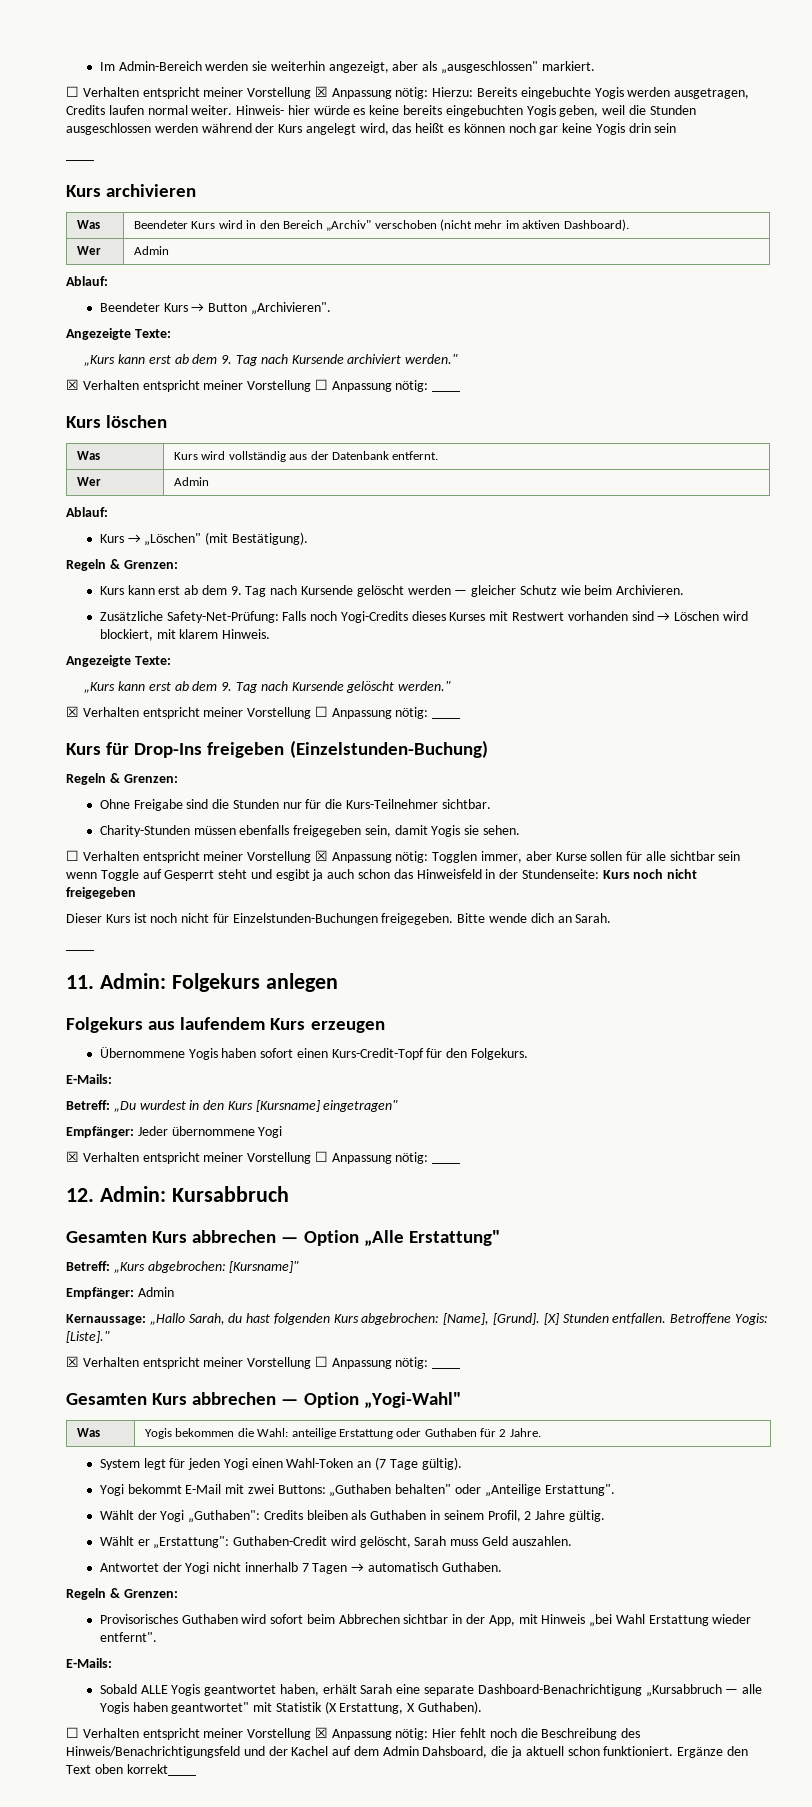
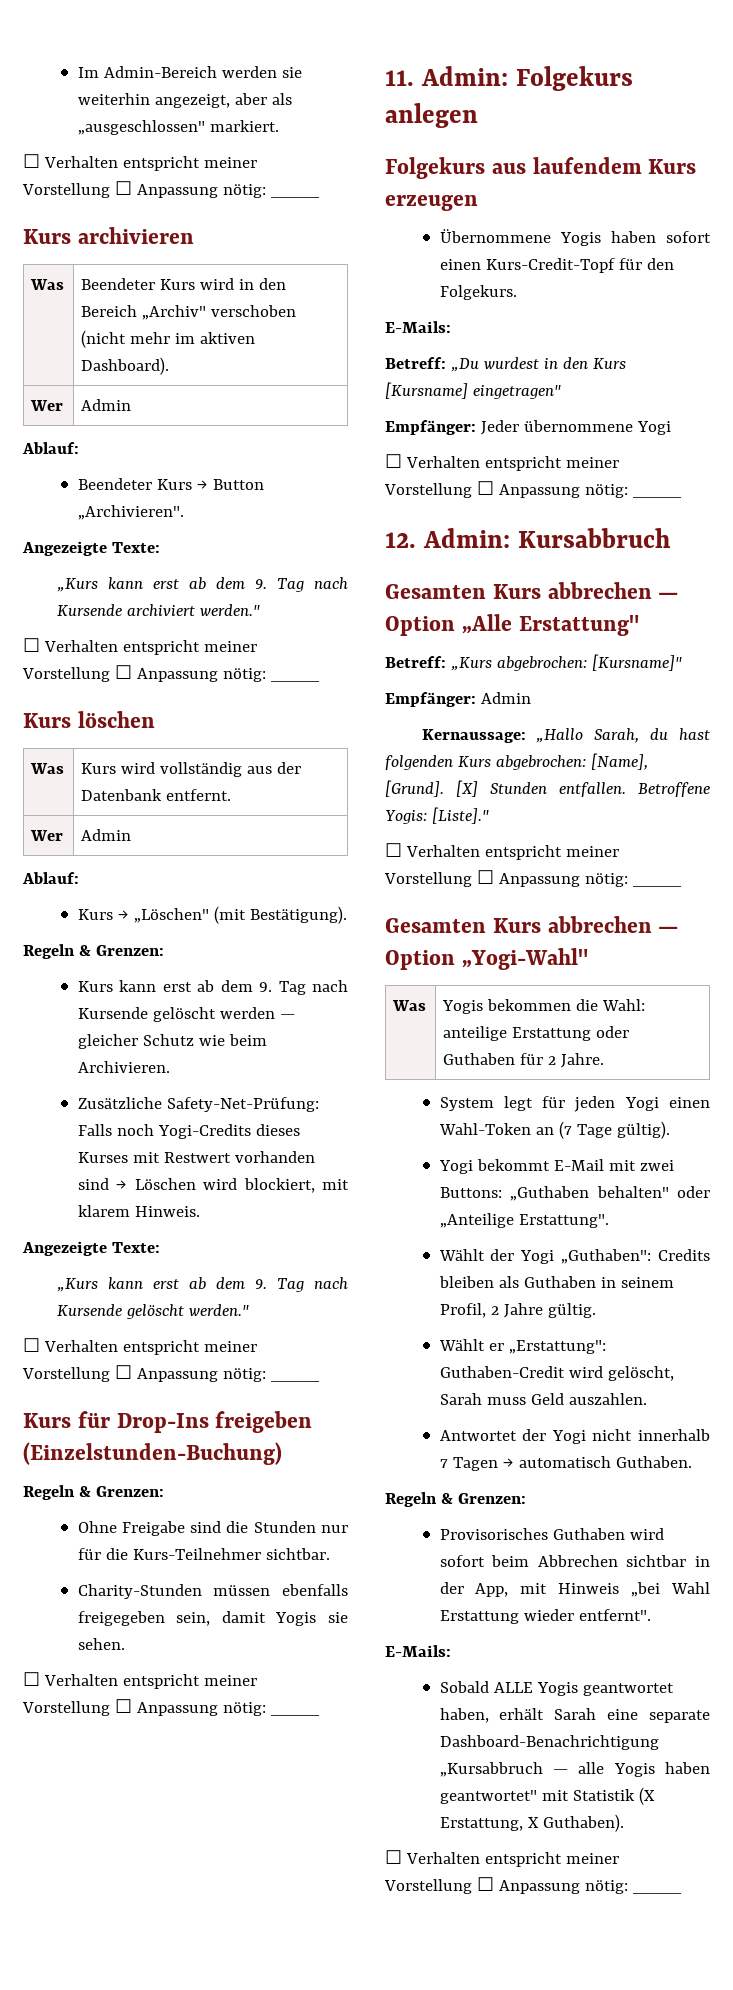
[314,86,750,99] [66,105,696,117] [66,123,677,135] ☒ Anpassung nötig: Hierzu: Bereits eingebuchte Yogis werden ausgetragen, Credits laufen normal weiter. Hinweis- hier würde es keine bereits eingebuchten Yogis geben, weil die Stunden ausgeschlossen werden während der Kurs angelegt wird, das heißt es können noch gar keine Yogis drin sein // -> [114,181,266,198] ☐ Anpassung nötig:
[66,379,79,390] ☒ -> [23,638,40,652] ☐
[66,706,79,717] ☒ -> [23,1338,40,1352] ☐
[314,850,741,863] [66,869,698,881] [66,887,136,899] [66,913,612,925] ☒ Anpassung nötig: Togglen immer, aber Kurse sollen für alle sichtbar sein wenn Toggle auf Gesperrt steht und esgibt ja auch schon das Hinweisfeld in der Stundenseite: Kurs noch nicht freigegeben // Dieser Kurs ist noch nicht für Einzelstunden-Buchungen freigegeben. Bitte wende dich an Sarah. // -> [114,1699,266,1716] ☐ Anpassung nötig:
[66,1151,79,1162] ☒ -> [385,454,402,468] ☐
[66,1356,79,1367] ☒ -> [385,843,402,857] ☐
[314,1727,641,1740] [66,1746,748,1758] [66,1764,196,1776] ☒ Anpassung nötig: Hier fehlt noch die Beschreibung des Hinweis/Benachrichtigungsfeld und der Kachel auf dem Admin Dahsboard, die ja aktuell schon funktioniert. Ergänze den Text oben korrekt____ -> [476,1877,682,1894] ☐ Anpassung nötig: ____

